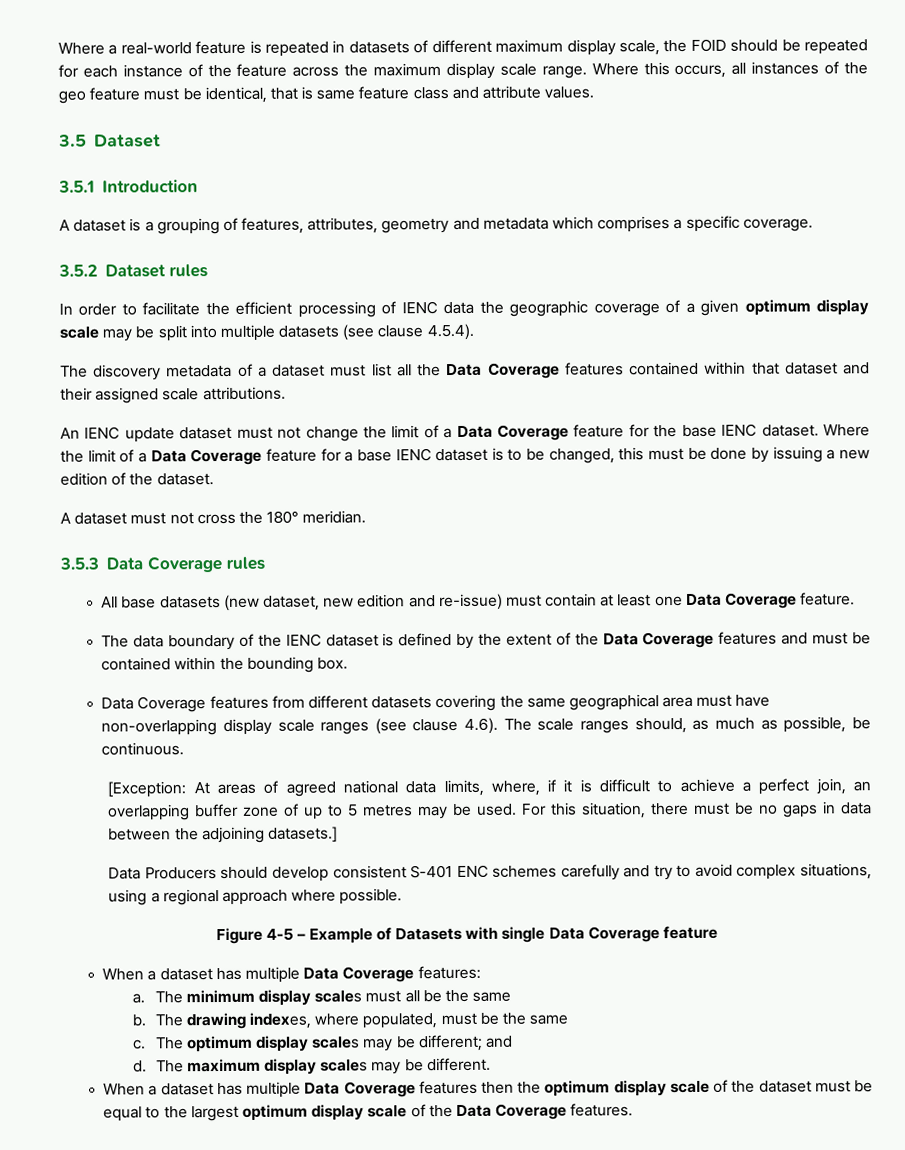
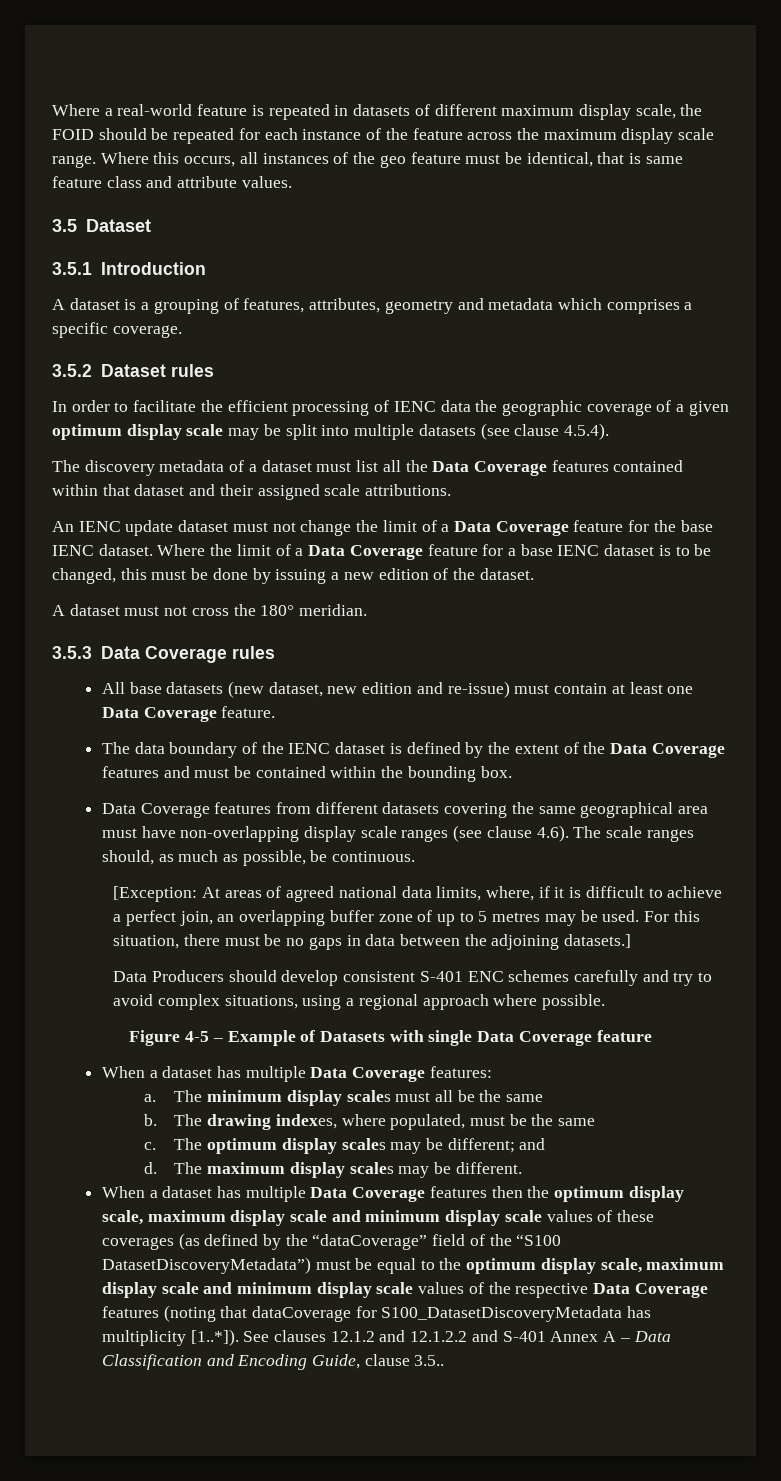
[669,1079,812,1094] scale of the dataset -> [101,1210,655,1226] [101,1233,562,1250] [101,1257,311,1274] scale, maximum display scale and minimum display scale values of these coverages (as defined by the “dataCoverage” field of the “S100 DatasetDiscoveryMetadata”)
[190,1103,634,1122] largest optimum display scale of the Data Coverage features. -> [466,1258,725,1274] [101,1282,708,1298] [101,1305,652,1322] [101,1329,671,1346] [101,1354,445,1370] optimum display scale, maximum display scale and minimum display scale values of the respective Data Coverage features (noting that dataCoverage for S100_DatasetDiscoveryMetadata has multiplicity [1..*]). See clauses 12.1.2 and 12.1.2.2 and S-401 Annex A – Data Classification and Encoding Guide, clause 3.5..

